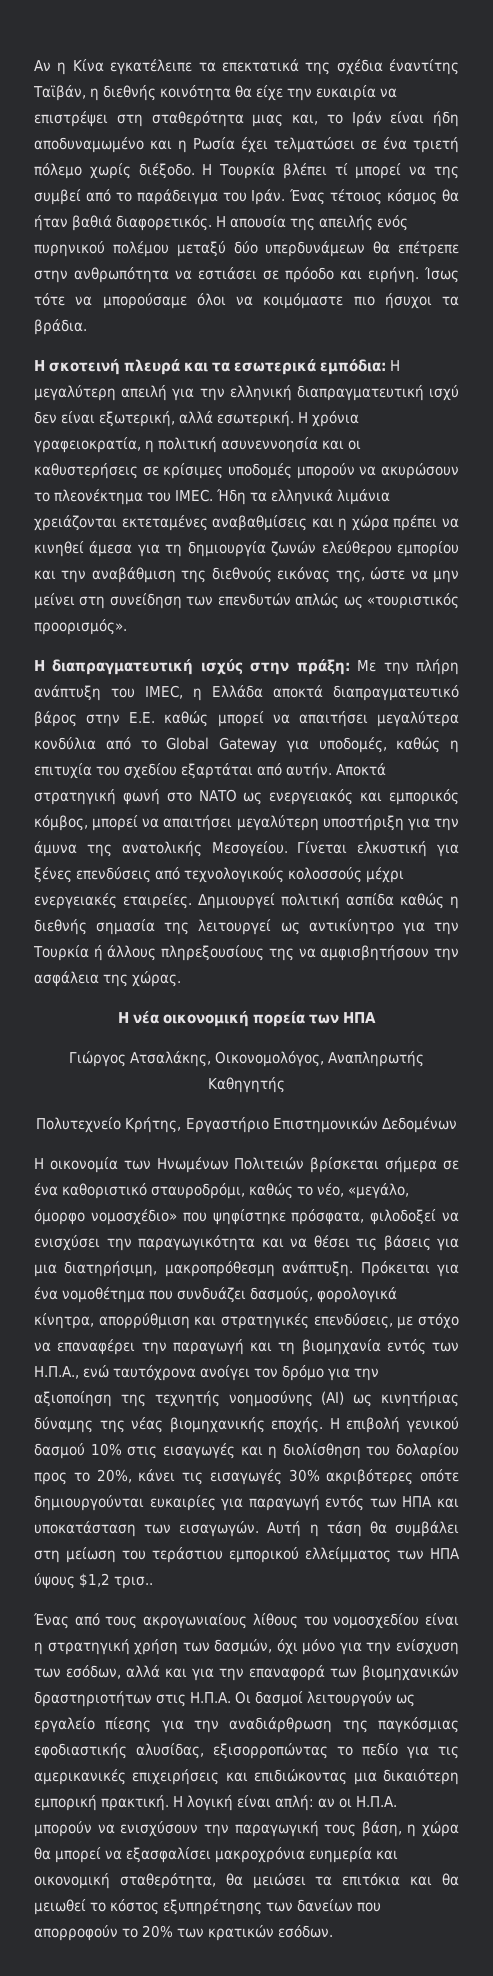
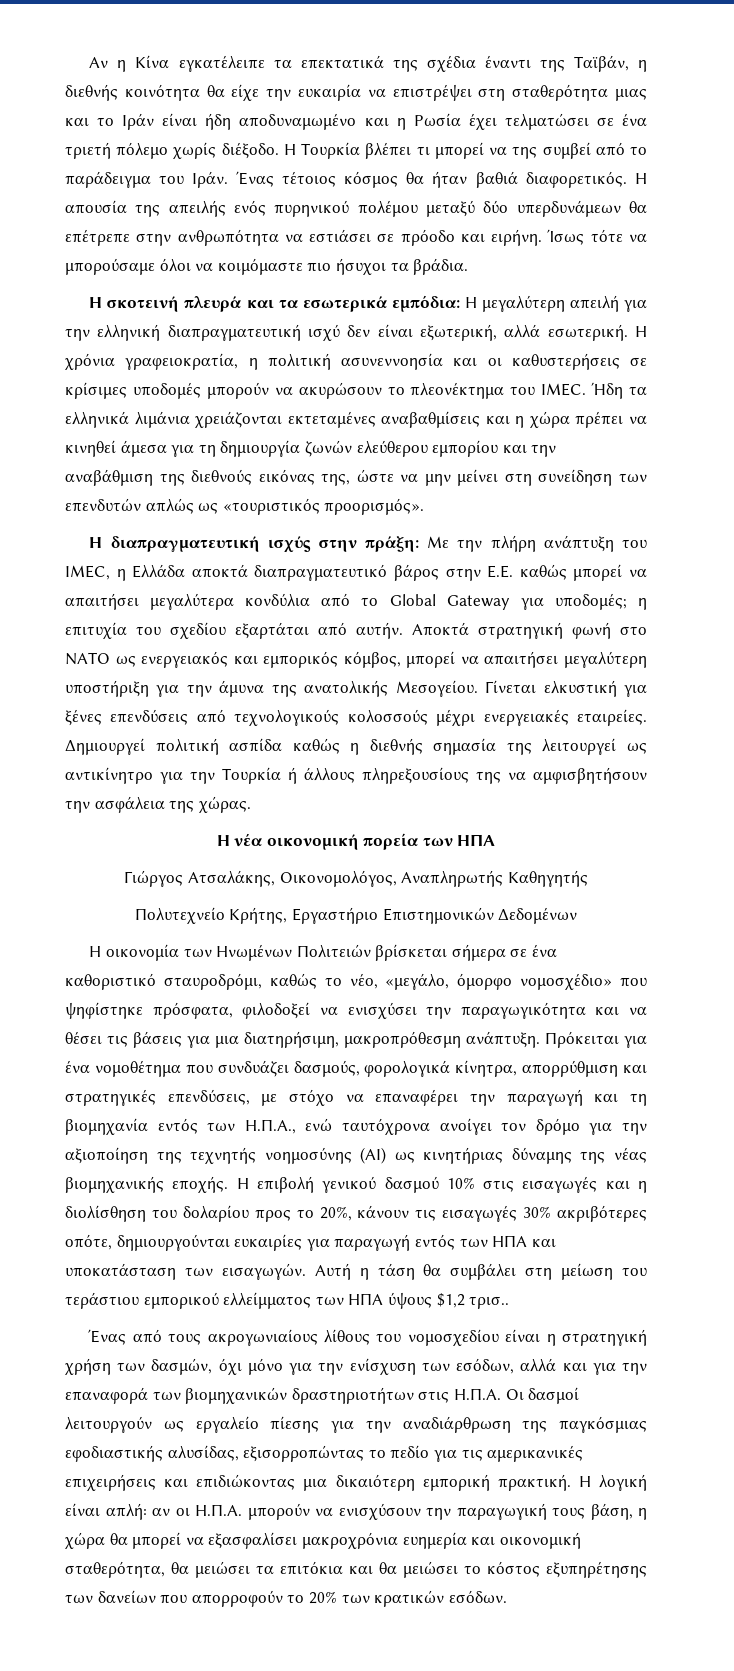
[389,59,459,75] έναντίτης -> [484,55,565,72] έναντι της
[292,114,318,125] και, -> [65,117,89,126] και
[334,163,348,175] τί -> [416,146,430,155] τι
[318,737,441,753] υποδομές, καθώς -> [554,593,627,610] υποδομές;
[138,1469,176,1482] κάνει -> [357,1205,410,1218] κάνουν
[420,1469,459,1482] οπότε -> [65,1234,112,1250] οπότε,
[34,1899,86,1915] μειωθεί -> [403,1561,458,1578] μειώσει

